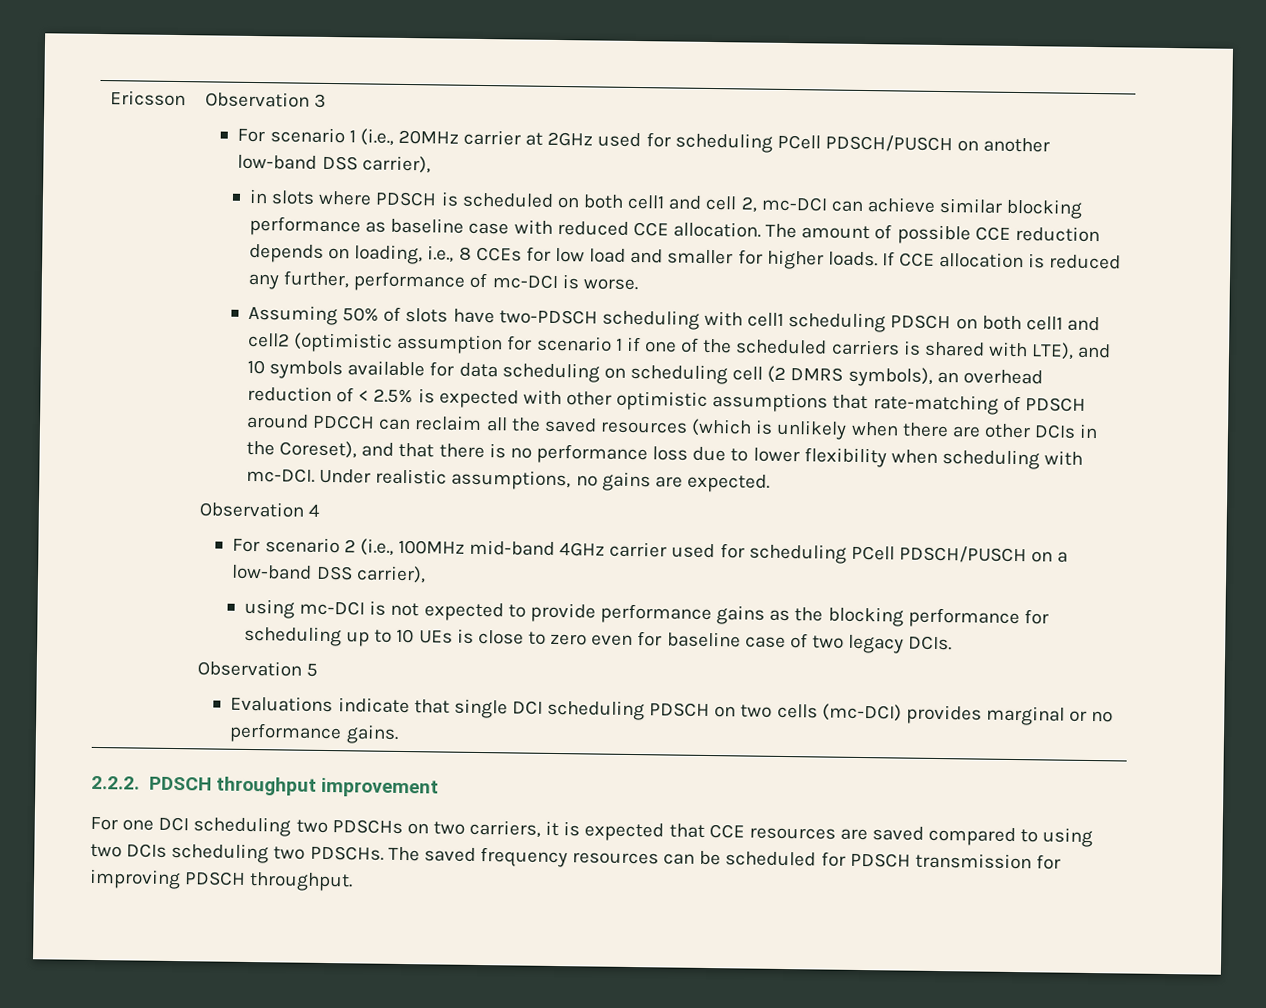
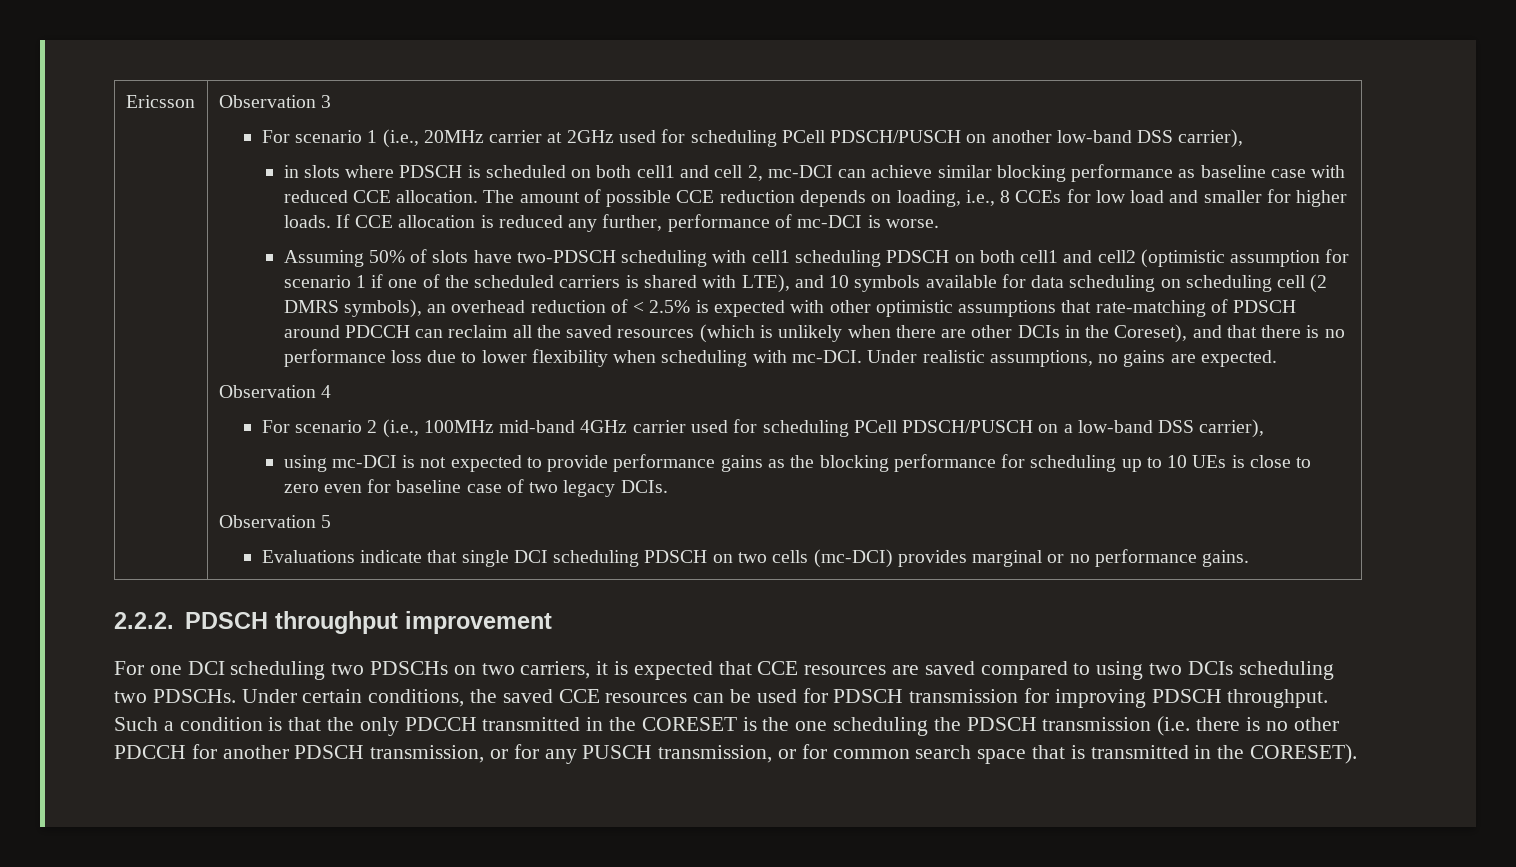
[387,846,568,868] The saved frequency -> [241,689,600,707] Under certain conditions, the saved CCE
[725,851,817,867] scheduled -> [756,689,797,703] used
(354, 882) none -> [114,716,1339,736] [114,744,1358,764] Such a condition is that the only PDCCH transmitted in the CORESET is the one scheduling the PDSCH transmission (i.e. there is no other PDCCH for another PDSCH transmission, or for any PUSCH transmission, or for common search space that is transmitted in the CORESET).

